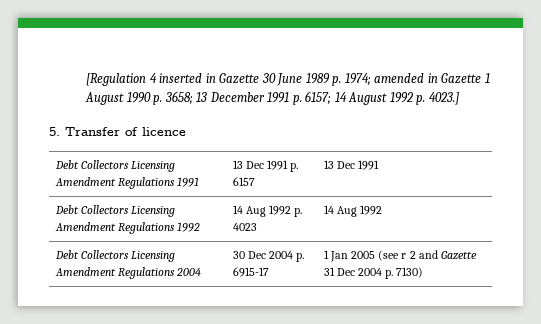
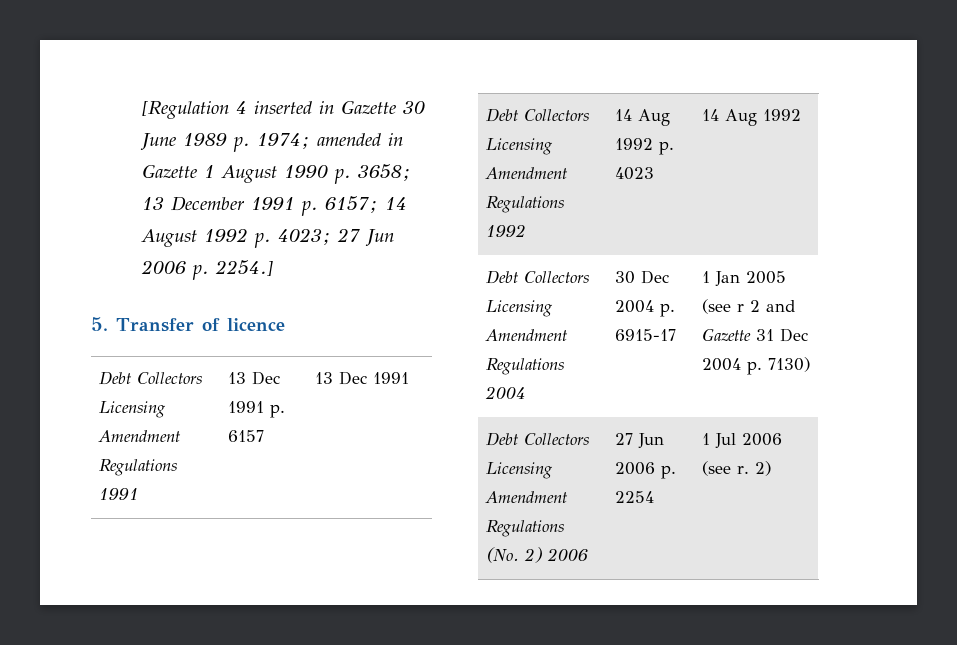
[428,92,459,105] 4023.] -> [278,228,395,246] [141,260,274,280] 4023; 27 Jun 2006 p. 2254.]
(424, 272) none -> [486,432,590,446] [486,462,554,479] [485,491,569,503] [486,520,565,537] [486,547,589,563] [615,433,665,448] [615,462,677,479] [615,491,655,503] [702,433,783,448] [702,461,772,476] // Debt Collectors Licensing Amendment Regulations (No. 2) 2006 | 27 Jun 2006 p. 2254 | 1 Jul 2006 (see r. 2)

